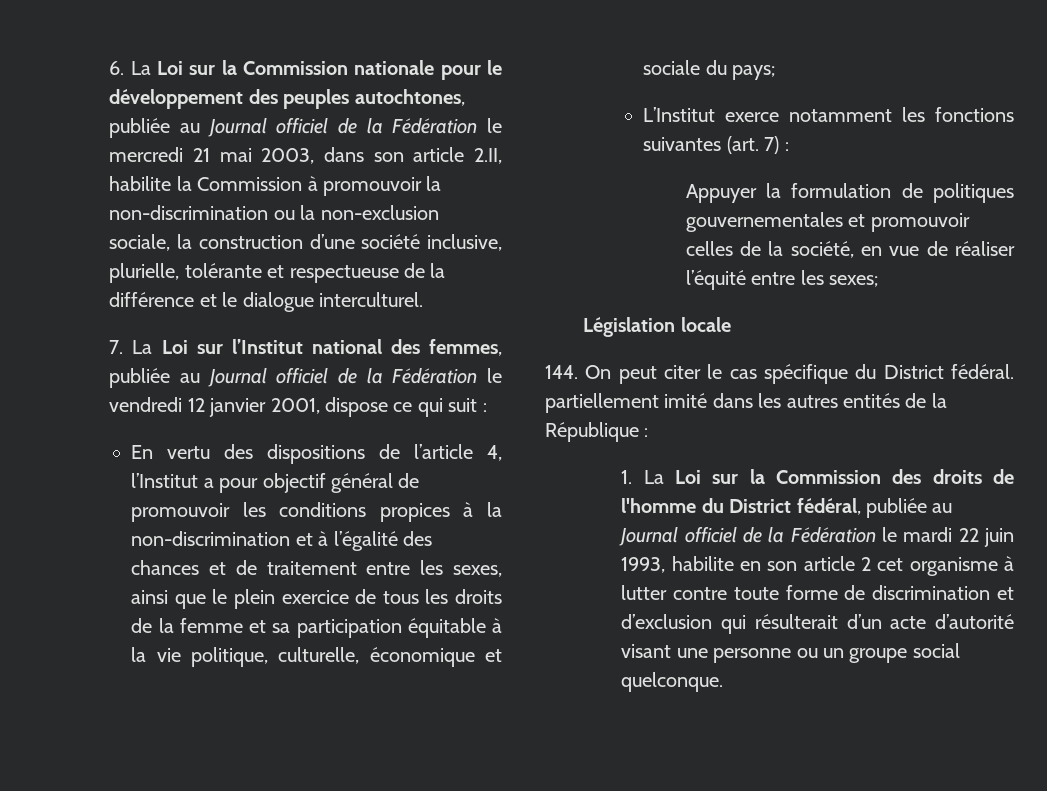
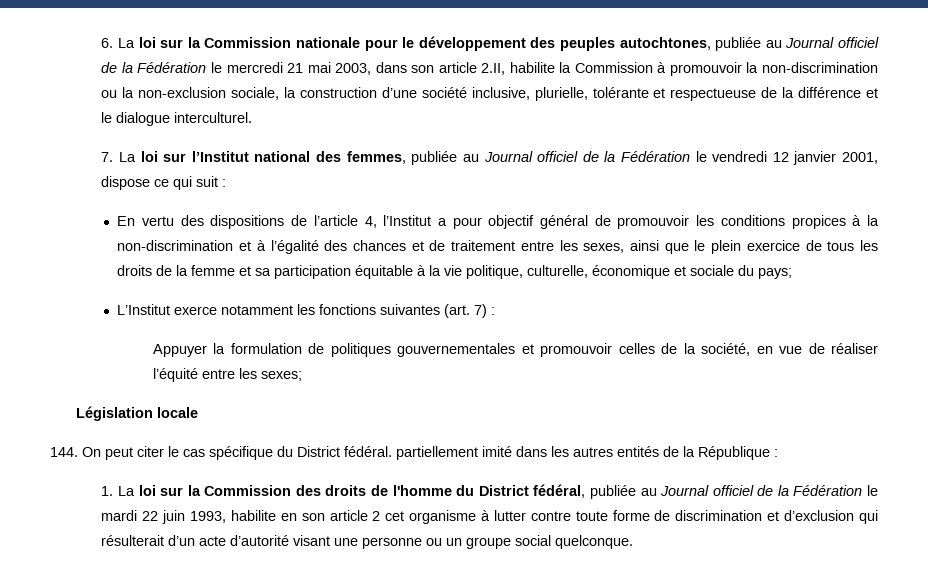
[156,61,183,75] Loi -> [138,37,156,48] loi
[161,340,188,354] Loi -> [140,151,158,162] loi
[674,470,701,484] Loi -> [138,485,156,496] loi

